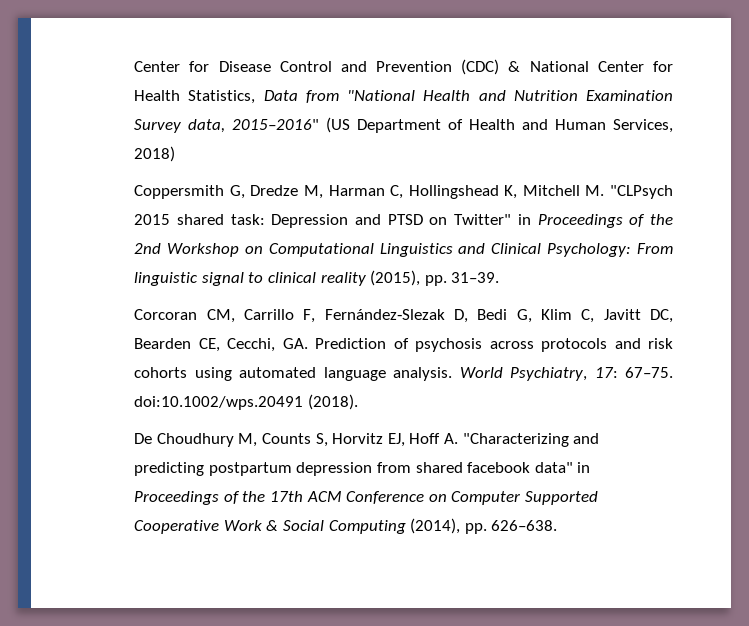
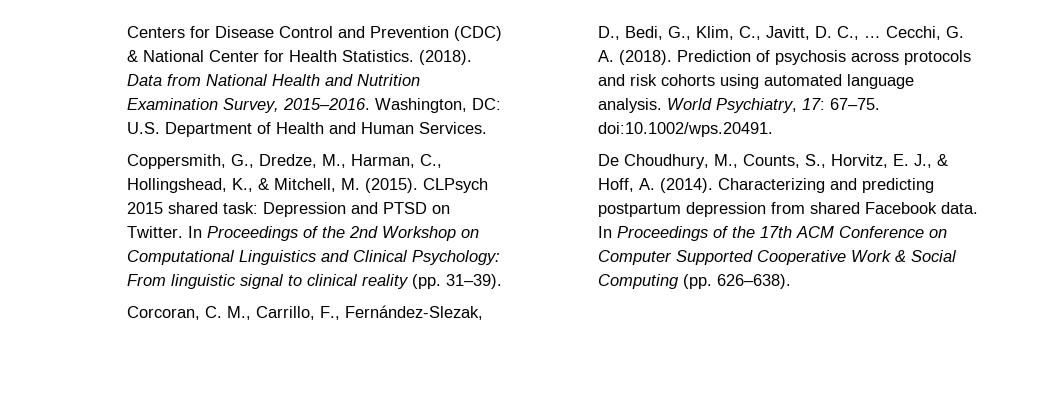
[134,61,181,72] Center -> [126,26,185,38] Centers
[188,90,256,104] Statistics, -> [341,50,472,65] Statistics. (2018).
[347,90,416,101] "National -> [205,74,268,86] National
[134,117,351,133] Survey data, 2015–2016" (US -> [222,98,501,113] [126,122,160,134] Survey, 2015–2016. Washington, DC: U.S.
[613,119,673,133] [134,146,176,162] [134,185,673,199] Services, 2018) // Coppersmith G, Dredze M, Harman C, Hollingshead K, Mitchell M. "CLPsych -> [418,122,487,134] [126,154,442,169] [126,178,488,193] Services. // Coppersmith, G., Dredze, M., Harman, C., Hollingshead, K., & Mitchell, M. (2015). CLPsych
[454,214,531,225] Twitter" in -> [126,226,202,238] Twitter. In
[370,270,500,286] [134,309,673,323] [134,338,308,352] (2015), pp. 31–39. // Corcoran CM, Carrillo F, Fernández‐Slezak D, Bedi G, Klim C, Javitt DC, Bearden CE, Cecchi, GA. -> [411,274,502,289] [126,305,483,320] [597,26,964,40] [597,50,672,65] (pp. 31–39). // Corcoran, C. M., Carrillo, F., Fernández‐Slezak, D., Bedi, G., Klim, C., Javitt, D. C., … Cecchi, G. A. (2018).
[134,394,358,410] doi:10.1002/wps.20491 (2018). -> [597,122,773,137] doi:10.1002/wps.20491.
[156,433,569,447] Choudhury M, Counts S, Horvitz EJ, Hoff A. "Characterizing -> [623,154,948,169] [597,178,825,193] Choudhury, M., Counts, S., Horvitz, E. J., & Hoff, A. (2014). Characterizing
[467,462,591,473] facebook data" in -> [864,202,978,214] [597,226,612,238] Facebook data. In
[410,518,558,534] (2014), pp. 626–638. -> [682,274,791,289] (pp. 626–638).

